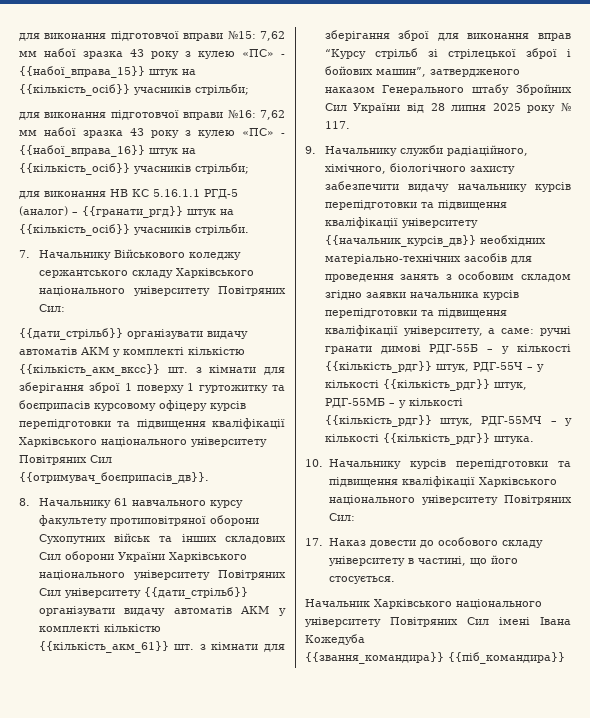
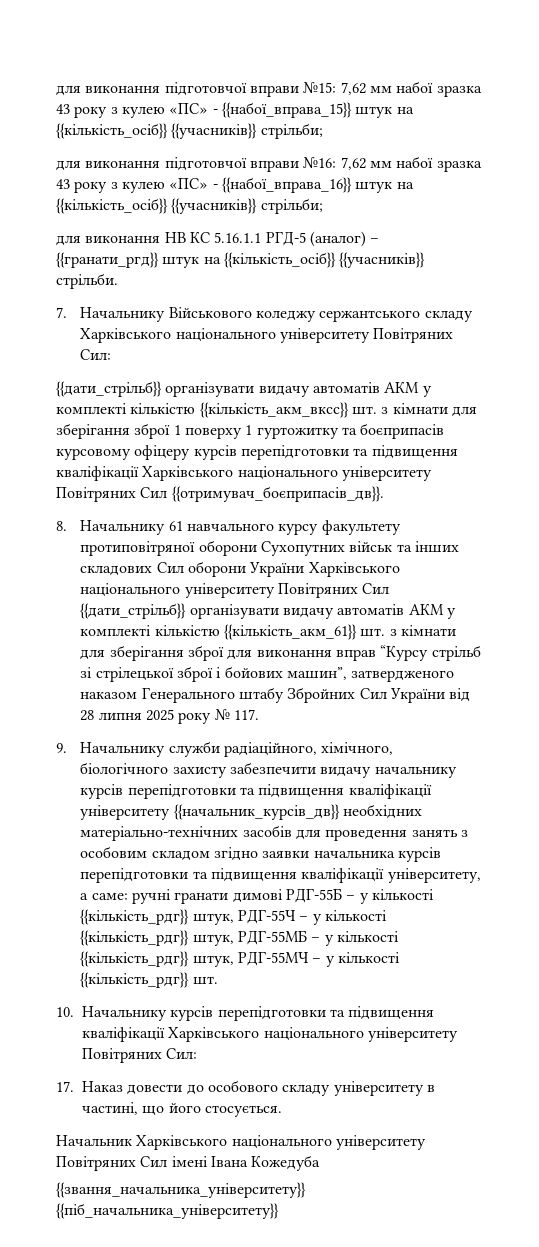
[134,85,191,95] учасників -> [171,123,258,139] {{учасників}}
[134,164,191,174] учасників -> [171,198,258,214] {{учасників}}
[134,225,191,235] учасників -> [339,252,426,268] {{учасників}}
[64,588,141,598] університету -> (390, 588) none
[493,436,534,444] штука. -> [192,976,218,985] шт.
[305,652,565,664] {{звання_командира}} {{піб_командира}} -> [56,1182,306,1198] [56,1203,279,1219] {{звання_начальника_університету}} {{піб_начальника_університету}}

